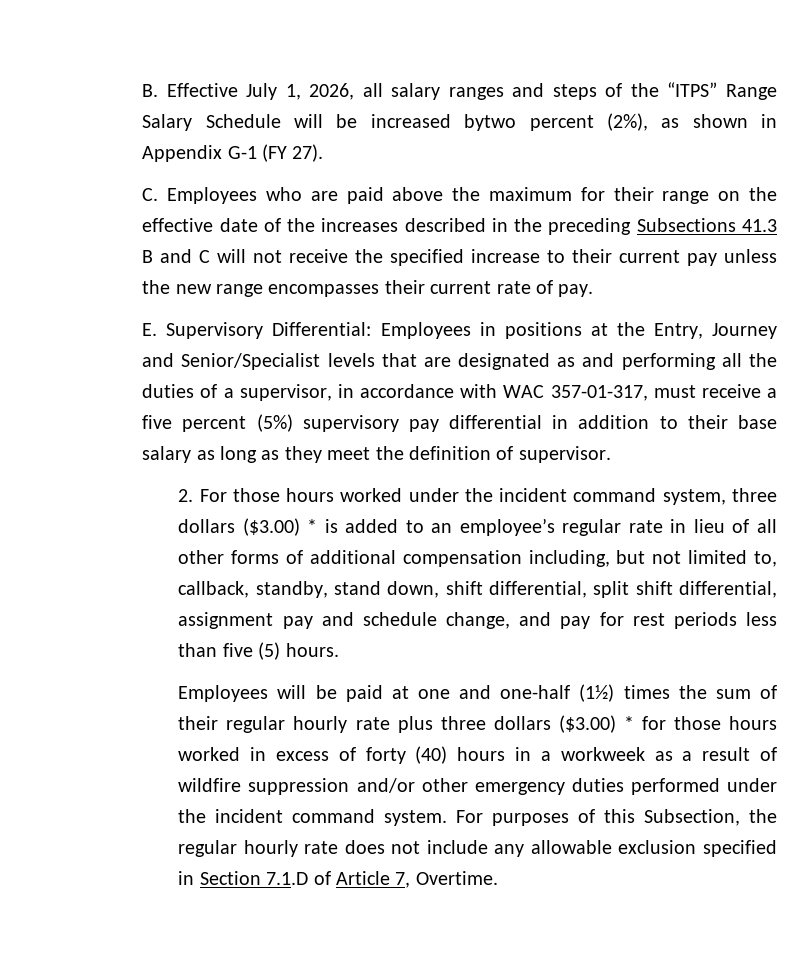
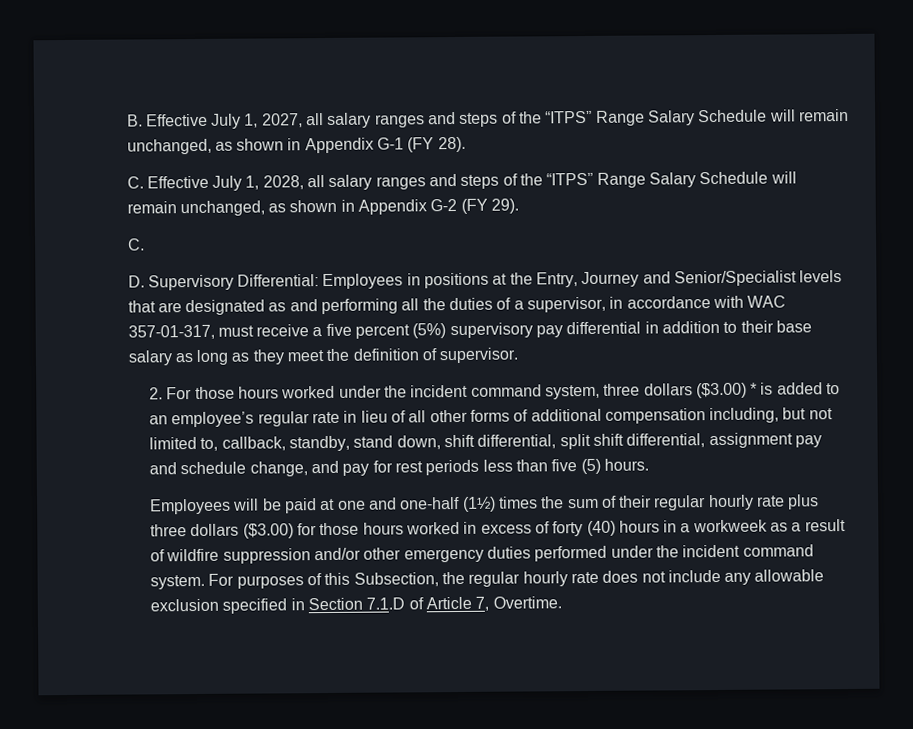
[309,83,355,100] 2026, -> [261,113,303,128] 2027,
[336,113,648,131] be increased bytwo percent (2%), -> [798,108,849,122] [126,138,212,155] remain unchanged,
[292,144,324,162] [142,187,777,204] [142,218,777,235] [142,249,777,266] [142,280,594,297] [142,323,158,336] 27). // C. Employees who are paid above the maximum for their range on the effective date of the increases described in the preceding Subsections 41.3 B and C will not receive the specified increase to their current pay unless the new range encompasses their current rate of pay. // E. -> [437,136,466,153] [126,171,797,191] [126,198,520,217] [127,238,145,251] [127,275,145,288] 28). // C. Effective July 1, 2028, all salary ranges and steps of the “ITPS” Range Salary Schedule will remain unchanged, as shown in Appendix G-2 (FY 29). // C. // D.
[623,716,634,730] * -> (294, 531) none

